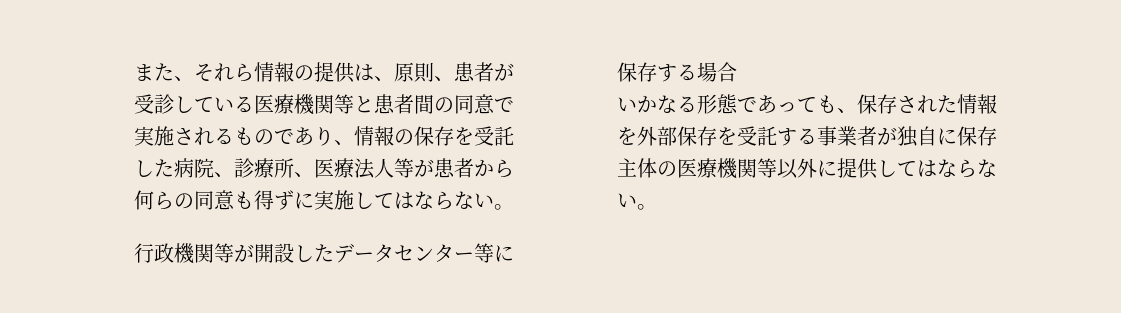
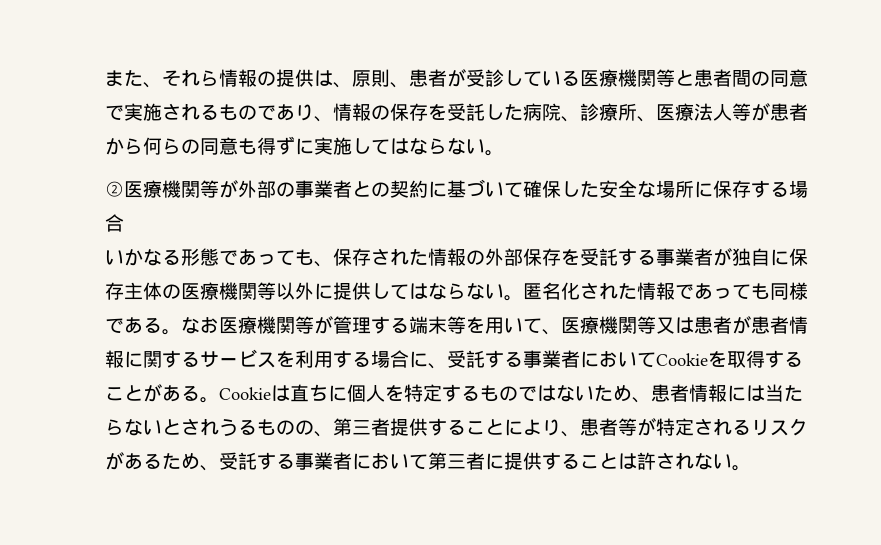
[133,243,494,264] 行政機関等が開設したデータセンター等 -> [105,179,695,198] ②医療機関等が外部の事業者との契約に基づいて確保した安全な場所
[616,127,637,145] を -> [466,250,486,265] の
(657, 207) none -> [523,282,809,300] [105,316,809,335] [105,349,804,369] [105,384,804,403] [105,418,809,437] [105,452,752,471] 匿名化された情報であっても同様である。なお医療機関等が管理する端末等を用いて、医療機関等又は患者が患者情報に関するサービスを利用する場合に、受託する事業者においてCookieを取得することがある。Cookieは直ちに個人を特定するものではないため、患者情報には当たらないとされうるものの、第三者提供することにより、患者等が特定されるリスクがあるため、受託する事業者において第三者に提供することは許されない。

